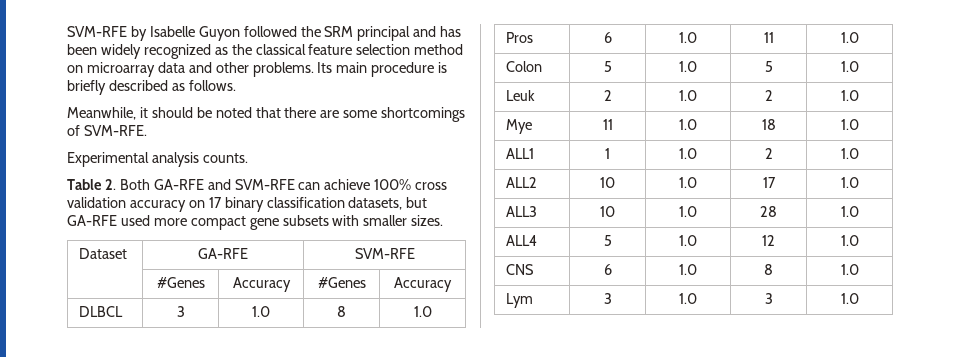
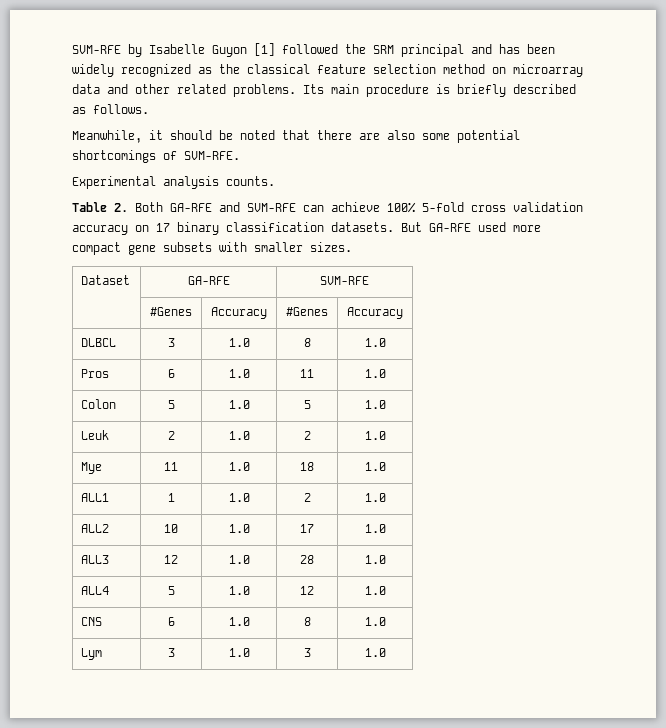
(240, 33) none -> [254,43,275,56] [1]
(249, 67) none -> [177,84,226,94] related
[343,110,378,118] some -> [387,130,520,143] also some potential
(412, 184) none -> [422,202,464,212] 5-fold
[348,197,428,210] datasets, but -> [331,222,422,232] datasets. But
[600,206,615,217] 10 -> [164,555,178,564] 12

